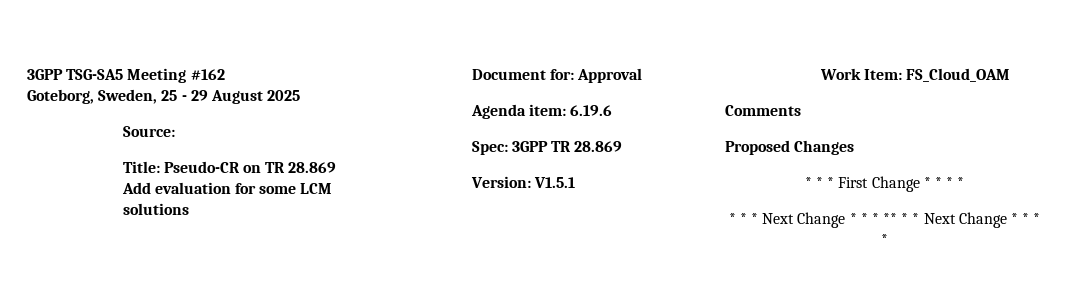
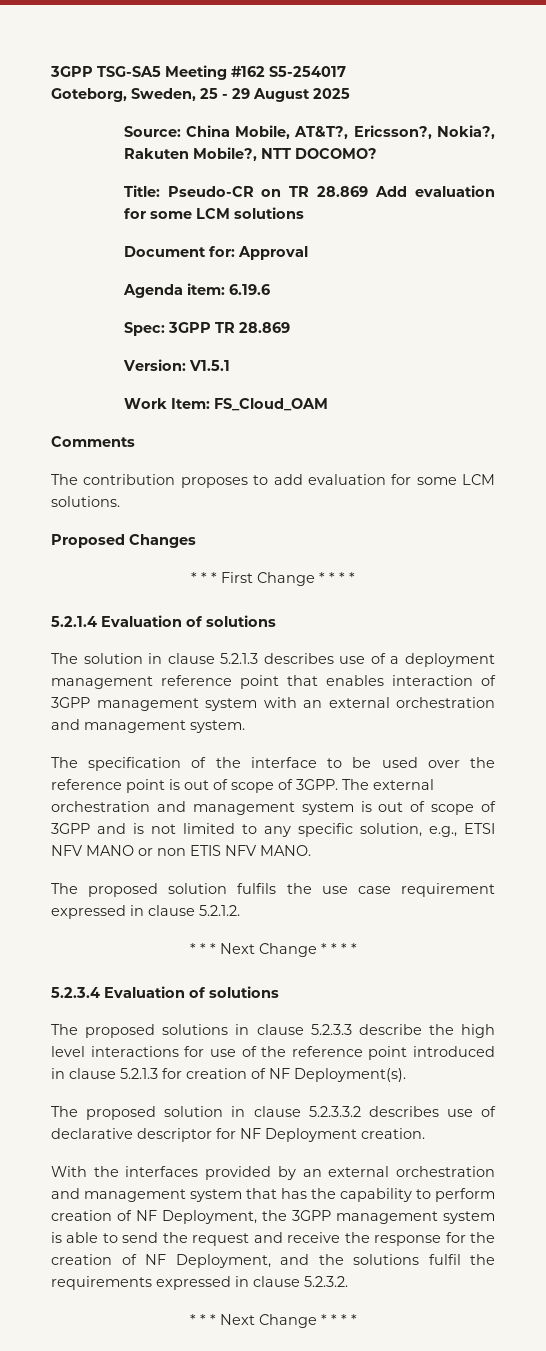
(225, 74) none -> [269,66,346,77] S5-254017
(175, 131) none -> [185,125,495,139] [123,147,377,161] China Mobile, AT&T?, Ericsson?, Nokia?, Rakuten Mobile?, NTT DOCOMO?
(801, 110) none -> [51,474,495,488] [51,496,120,507] // The contribution proposes to add evaluation for some LCM solutions.
[728,212,898,228] // * * * Next Change * * * ** -> [51,615,276,627] [51,653,495,667] [51,675,496,689] [51,697,495,711] [51,719,245,733] [51,757,496,771] [51,779,434,793] [51,801,496,815] [51,823,495,837] [51,845,311,856] [51,883,496,897] [51,905,240,919] [189,943,357,957] [51,986,279,998] [51,1024,495,1038] [51,1046,495,1060] [51,1068,406,1082] [51,1106,496,1120] [51,1128,425,1142] [51,1166,496,1180] [51,1188,495,1202] [51,1210,495,1224] [51,1232,495,1246] [51,1254,495,1268] [51,1276,348,1290] [189,1314,196,1325] // 5.2.1.4 Evaluation of solutions // The solution in clause 5.2.1.3 describes use of a deployment management reference point that enables interaction of 3GPP management system with an external orchestration and management system. // The specification of the interface to be used over the reference point is out of scope of 3GPP. The external orchestration and management system is out of scope of 3GPP and is not limited to any specific solution, e.g., ETSI NFV MANO or non ETIS NFV MANO. // The proposed solution fulfils the use case requirement expressed in clause 5.2.1.2. // * * * Next Change * * * * // 5.2.3.4 Evaluation of solutions // The proposed solutions in clause 5.2.3.3 describe the high level interactions for use of the reference point introduced in clause 5.2.1.3 for creation of NF Deployment(s). // The proposed solution in clause 5.2.3.3.2 describes use of declarative descriptor for NF Deployment creation. // With the interfaces provided by an external orchestration and management system that has the capability to perform creation of NF Deployment, the 3GPP management system is able to send the request and receive the response for the creation of NF Deployment, and the solutions fulfil the requirements expressed in clause 5.2.3.2. // *

